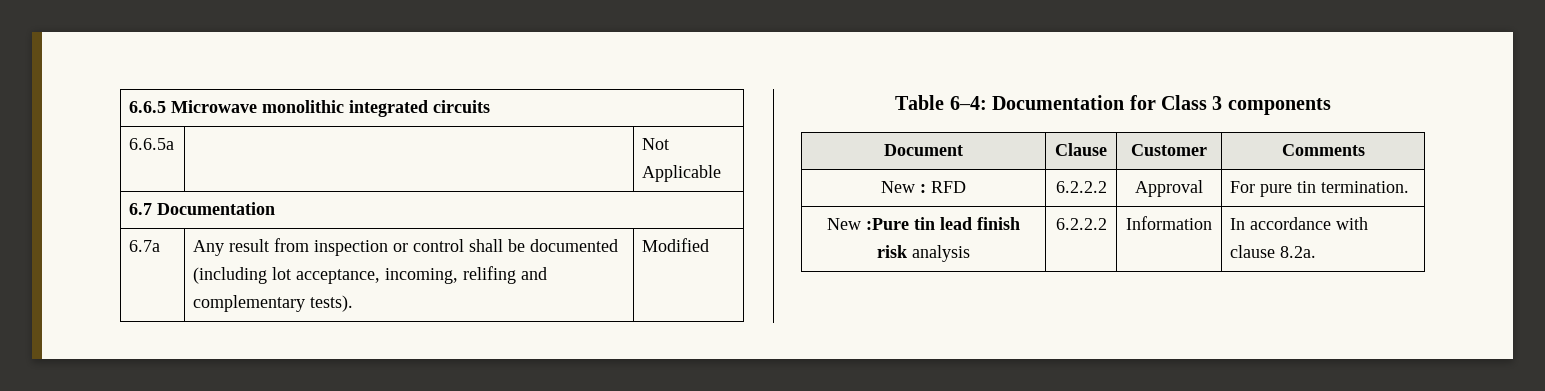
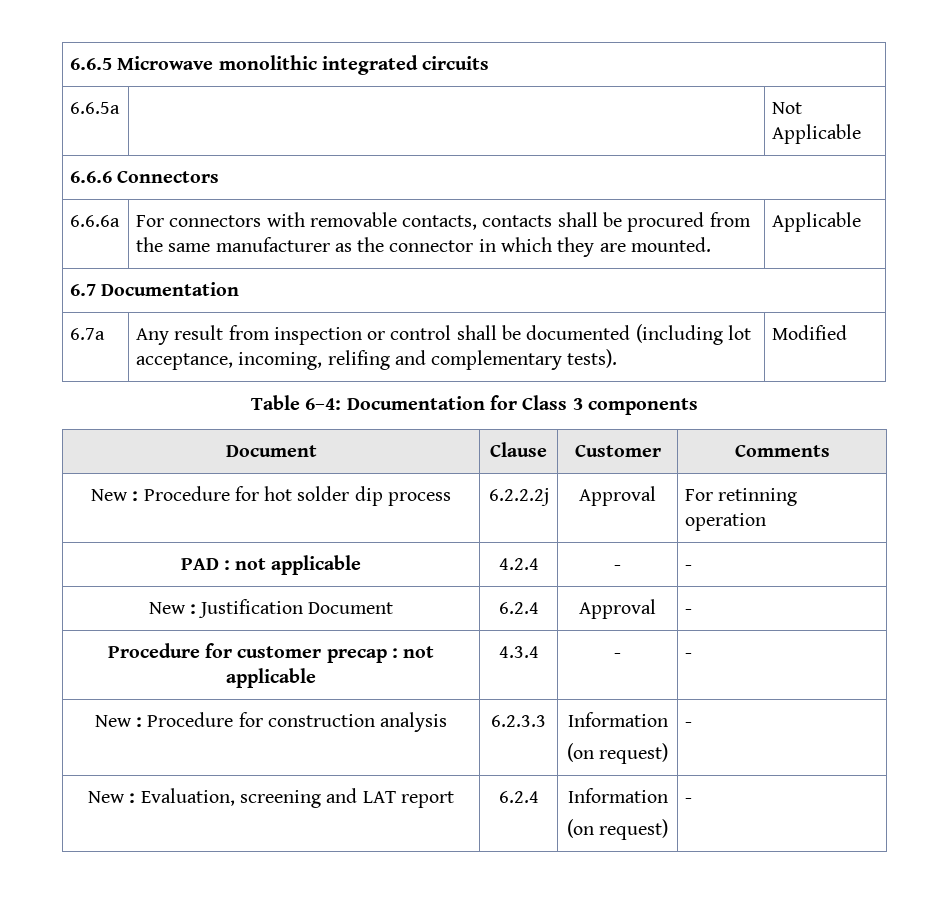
(722, 173) none -> [70,170,220,183] [70,215,121,227] [136,212,751,232] [136,237,711,257] [772,212,862,232] // 6.6.6 Connectors // 6.6.6a | For connectors with removable contacts, contacts shall be procured from the same manufacturer as the connector in which they are mounted. | Applicable
[931,181,966,193] [1055,181,1107,193] [1135,180,1203,197] [1230,181,1410,197] [827,217,1020,230] [877,245,907,258] RFD | 6.2.2.2 | Approval | For pure tin termination. // New :Pure tin lead finish risk -> [143,486,451,506] [488,488,549,506] [579,486,656,506] [685,488,798,506] [685,513,767,531] [180,555,362,575] [498,558,539,570] [614,565,621,570] [685,565,693,570] [148,599,394,618] [498,602,539,614] [579,599,656,619] [685,609,693,614] [107,643,435,663] [226,668,316,688] [498,646,539,658] [614,653,621,658] [685,653,693,658] [94,712,375,727] Procedure for hot solder dip process | 6.2.2.2j | Approval | For retinning operation // PAD : not applicable | 4.2.4 | - | - // New : Justification Document | 6.2.4 | Approval | - // Procedure for customer precap : not applicable | 4.3.4 | - | - // New : Procedure for construction
[1055,218,1107,230] [1126,216,1212,230] [1230,217,1369,230] [1230,245,1317,258] 6.2.2.2 | Information | In accordance with clause 8.2a. -> [491,715,546,727] [567,712,668,727] [566,743,669,764] [685,722,693,727] [88,788,454,808] [498,791,539,803] [567,788,668,803] [566,819,669,840] [685,798,693,803] 6.2.3.3 | Information // (on request) | - // New : Evaluation, screening and LAT report | 6.2.4 | Information // (on request) | -

